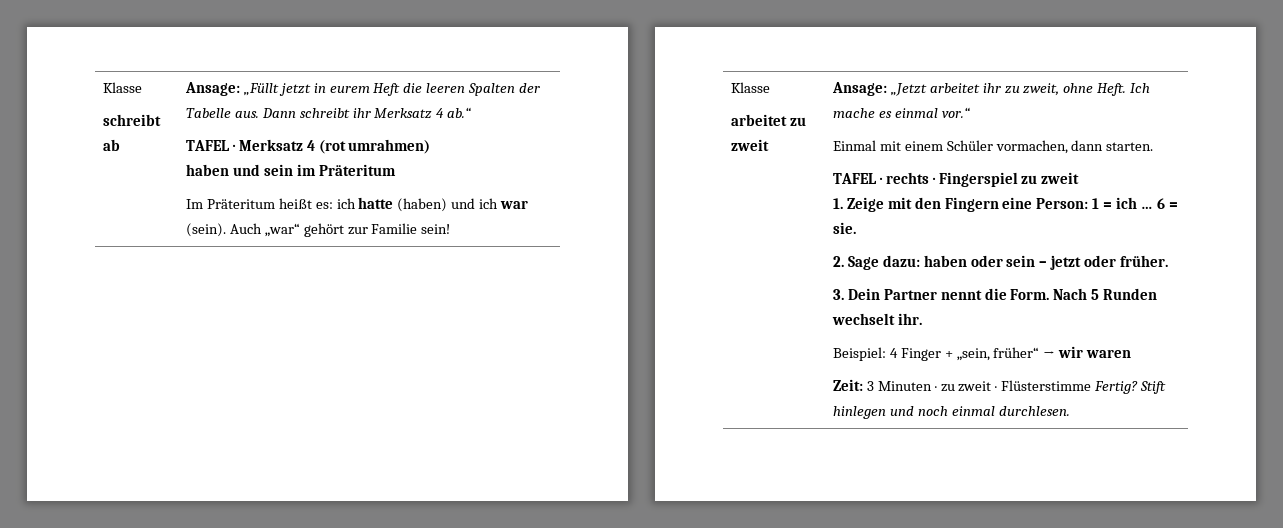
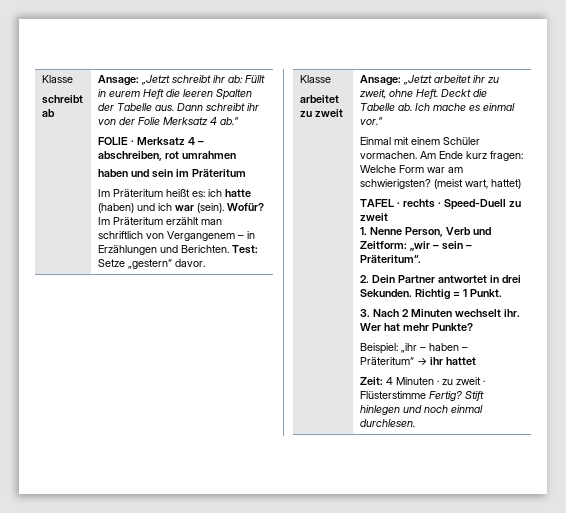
[243,83,311,96] „Füllt jetzt -> [140,75,265,85] „Jetzt schreibt ihr ab: Füllt
(371, 113) none -> [97,117,160,125] von der Folie
[185,140,230,151] TAFEL -> [97,137,128,145] FOLIE
[318,139,431,154] (rot umrahmen) -> [197,141,204,145] [97,151,236,161] – abschreiben, rot umrahmen
[229,223,451,237] Auch „war“ gehört zur Familie sein! -> [226,203,264,211] [97,217,222,225] [97,231,255,241] [97,245,258,255] [97,259,205,269] Wofür? Im Präteritum erzählt man schriftlich von Vergangenem – in Erzählungen und Berichten. Test: Setze „gestern“ davor.
(1127, 89) none -> [440,89,487,97] [359,103,412,111] Deckt die Tabelle ab.
[995,140,1154,154] vormachen, dann starten. -> [359,151,523,161] [359,165,463,173] [359,179,521,189] vormachen. Am Ende kurz fragen: Welche Form war am schwierigsten? (meist wart, hattet)
[938,172,1018,187] Fingerspiel -> [443,199,506,210] Speed-Duell
[846,197,1178,212] [832,222,856,234] [832,255,1169,270] [832,288,1158,300] [831,313,922,325] [832,346,1132,361] Zeige mit den Fingern eine Person: 1 = ich … 6 = sie. // 2. Sage dazu: haben oder sein – jetzt oder früher. // 3. Dein Partner nennt die Form. Nach 5 Runden wechselt ihr. // Beispiel: 4 Finger + „sein, früher“ → wir waren -> [369,227,491,237] [359,241,472,251] [359,255,421,263] [359,275,521,283] [359,289,502,300] [359,309,520,318] [359,323,473,331] [359,343,468,354] [359,357,476,365] Nenne Person, Verb und Zeitform: „wir – sein – Präteritum“. // 2. Dein Partner antwortet in drei Sekunden. Richtig = 1 Punkt. // 3. Nach 2 Minuten wechselt ihr. Wer hat mehr Punkte? // Beispiel: „ihr – haben – Präteritum“ → ihr hattet
[866,381,874,391] 3 -> [385,377,393,385] 4

